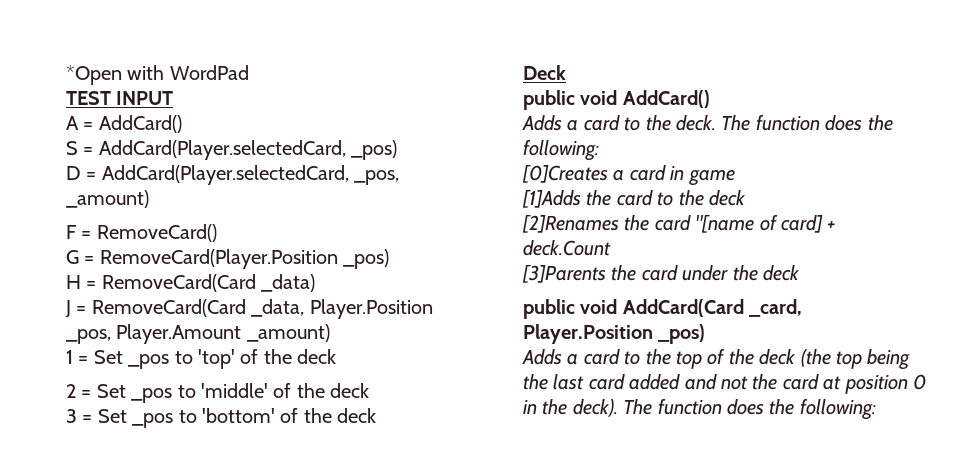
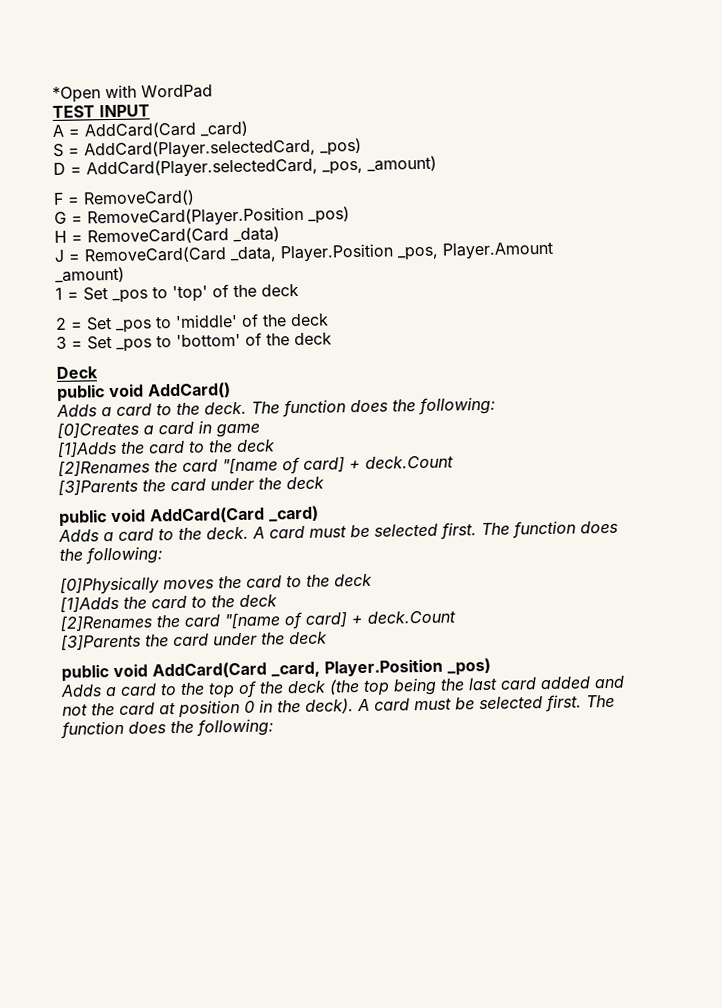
[98,115,182,133] AddCard() -> [84,120,249,139] AddCard(Card _card)
(800, 273) none -> [59,505,319,527] [58,520,618,542] [59,546,163,565] [60,573,372,595] [60,594,277,613] [60,610,456,632] [61,631,327,651] // public void AddCard(Card _card) // Adds a card to the deck. A card must be selected first. The function does the following: // [0]Physically moves the card to the deck // [1]Adds the card to the deck // [2]Renames the card "[name of card] + deck.Count // [3]Parents the card under the deck
(618, 408) none -> [357,694,582,713] A card must be selected first.

